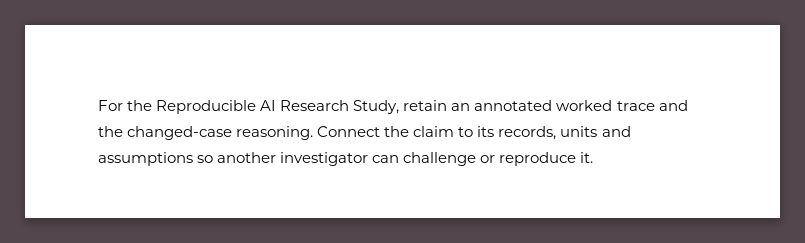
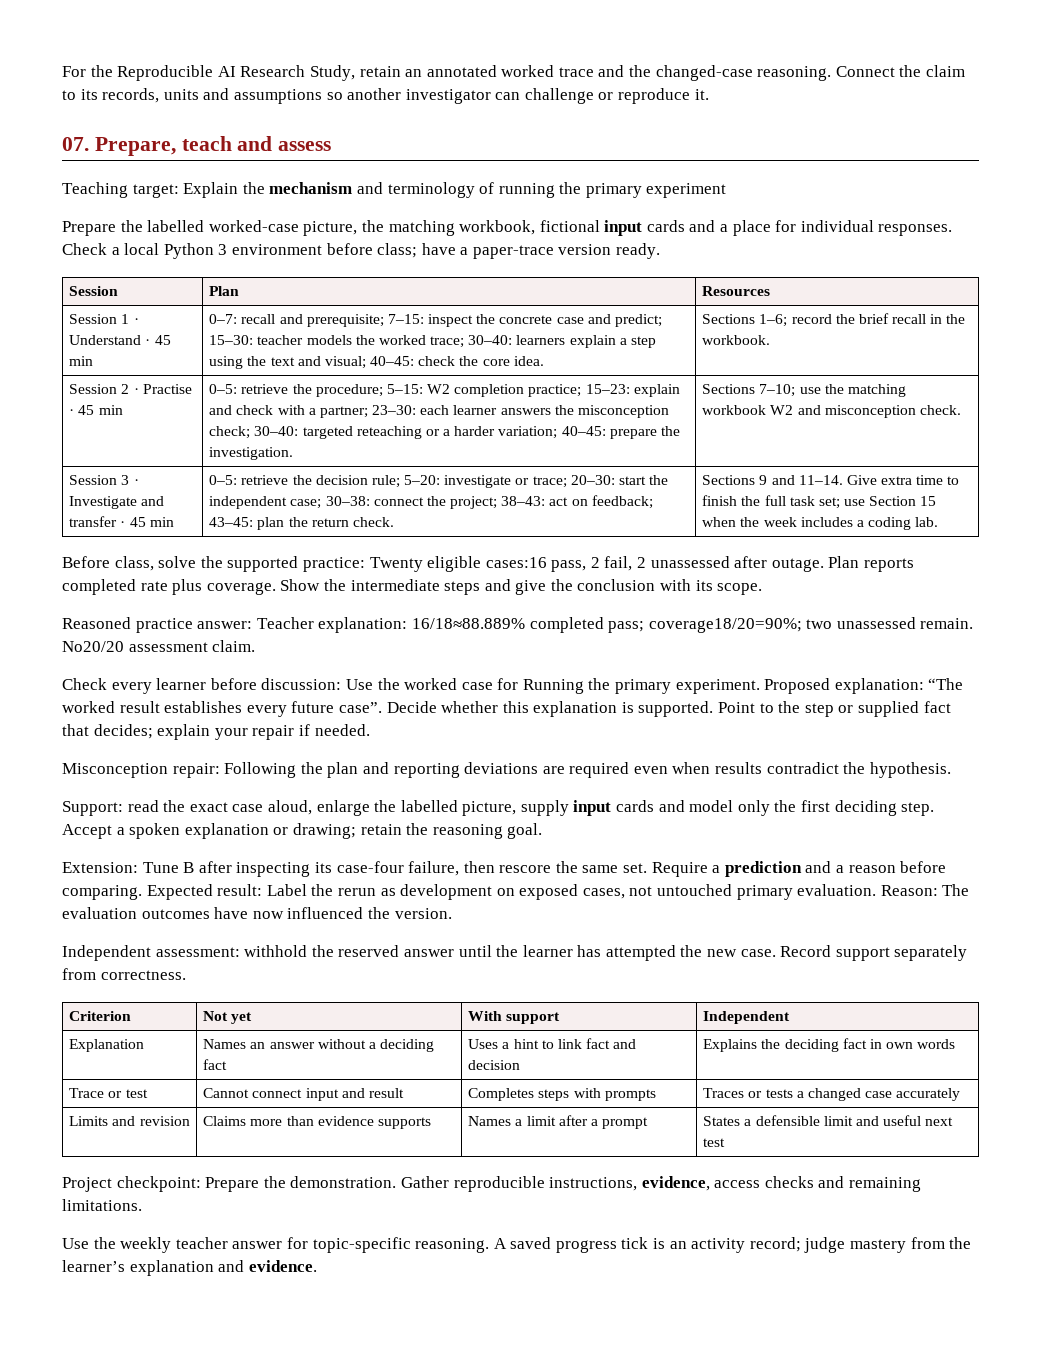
(594, 157) none -> [62,136,332,156] [62,182,727,198] [62,220,953,236] [62,243,661,259] [69,286,119,296] [209,286,240,296] [702,286,771,296] [69,314,139,324] [69,335,171,345] [69,356,94,366] [209,314,663,327] [209,335,657,348] [209,356,544,369] [702,313,966,327] [702,335,771,345] [69,384,192,394] [69,405,123,415] [209,384,680,397] [209,405,670,418] [209,426,681,439] [209,447,294,460] [702,384,906,397] [702,405,961,418] [69,475,139,485] [69,496,165,509] [69,516,174,527] [209,475,669,488] [209,495,653,509] [209,517,394,530] [702,475,960,485] [702,495,937,509] [702,517,939,530] [62,556,915,572] [62,579,763,595] [62,617,974,633] [62,640,256,652] [62,678,964,694] [62,701,951,717] [62,724,370,740] [62,762,951,778] [62,800,935,816] [62,823,543,839] [62,861,947,877] [62,884,970,900] [62,907,452,919] [62,945,968,961] [62,968,186,980] [69,1011,132,1021] [203,1011,253,1024] [468,1011,561,1024] [703,1011,791,1024] [69,1039,145,1052] [203,1039,435,1052] [203,1059,228,1070] [468,1038,637,1049] [468,1060,521,1070] [703,1038,956,1052] [69,1088,148,1098] [203,1088,404,1101] [468,1088,656,1101] [703,1088,961,1101] [69,1116,190,1126] [203,1116,431,1129] [468,1115,649,1129] [703,1115,954,1126] [703,1138,726,1147] [62,1176,922,1192] [62,1199,142,1211] [62,1237,972,1253] [62,1260,317,1276] // 07. Prepare, teach and assess // Teaching target: Explain the mechanism and terminology of running the primary experiment // Prepare the labelled worked-case picture, the matching workbook, fictional input cards and a place for individual responses. Check a local Python 3 environment before class; have a paper-trace version ready. // Session | Plan | Resources // Session 1 · Understand · 45 min | 0–7: recall and prerequisite; 7–15: inspect the concrete case and predict; 15–30: teacher models the worked trace; 30–40: learners explain a step using the text and visual; 40–45: check the core idea. | Sections 1–6; record the brief recall in the workbook. // Session 2 · Practise · 45 min | 0–5: retrieve the procedure; 5–15: W2 completion practice; 15–23: explain and check with a partner; 23–30: each learner answers the misconception check; 30–40: targeted reteaching or a harder variation; 40–45: prepare the investigation. | Sections 7–10; use the matching workbook W2 and misconception check. // Session 3 · Investigate and transfer · 45 min | 0–5: retrieve the decision rule; 5–20: investigate or trace; 20–30: start the independent case; 30–38: connect the project; 38–43: act on feedback; 43–45: plan the return check. | Sections 9 and 11–14. Give extra time to finish the full task set; use Section 15 when the week includes a coding lab. // Before class, solve the supported practice: Twenty eligible cases:16 pass, 2 fail, 2 unassessed after outage. Plan reports completed rate plus coverage. Show the intermediate steps and give the conclusion with its scope. // Reasoned practice answer: Teacher explanation: 16/18≈88.889% completed pass; coverage18/20=90%; two unassessed remain. No20/20 assessment claim. // Check every learner before discussion: Use the worked case for Running the primary experiment. Proposed explanation: “The worked result establishes every future case”. Decide whether this explanation is supported. Point to the step or supplied fact that decides; explain your repair if needed. // Misconception repair: Following the plan and reporting deviations are required even when results contradict the hypothesis. // Support: read the exact case aloud, enlarge the labelled picture, supply input cards and model only the first deciding step. Accept a spoken explanation or drawing; retain the reasoning goal. // Extension: Tune B after inspecting its case-four failure, then rescore the same set. Require a prediction and a reason before comparing. Expected result: Label the rerun as development on exposed cases, not untouched primary evaluation. Reason: The evaluation outcomes have now influenced the version. // Independent assessment: withhold the reserved answer until the learner has attempted the new case. Record support separately from correctness. // Criterion | Not yet | With support | Independent // Explanation | Names an answer without a deciding fact | Uses a hint to link fact and decision | Explains the deciding fact in own words // Trace or test | Cannot connect input and result | Completes steps with prompts | Traces or tests a changed case accurately // Limits and revision | Claims more than evidence supports | Names a limit after a prompt | States a defensible limit and useful next test // Project checkpoint: Prepare the demonstration. Gather reproducible instructions, evidence, access checks and remaining limitations. // Use the weekly teacher answer for topic-specific reasoning. A saved progress tick is an activity record; judge mastery from the learner’s explanation and evidence.

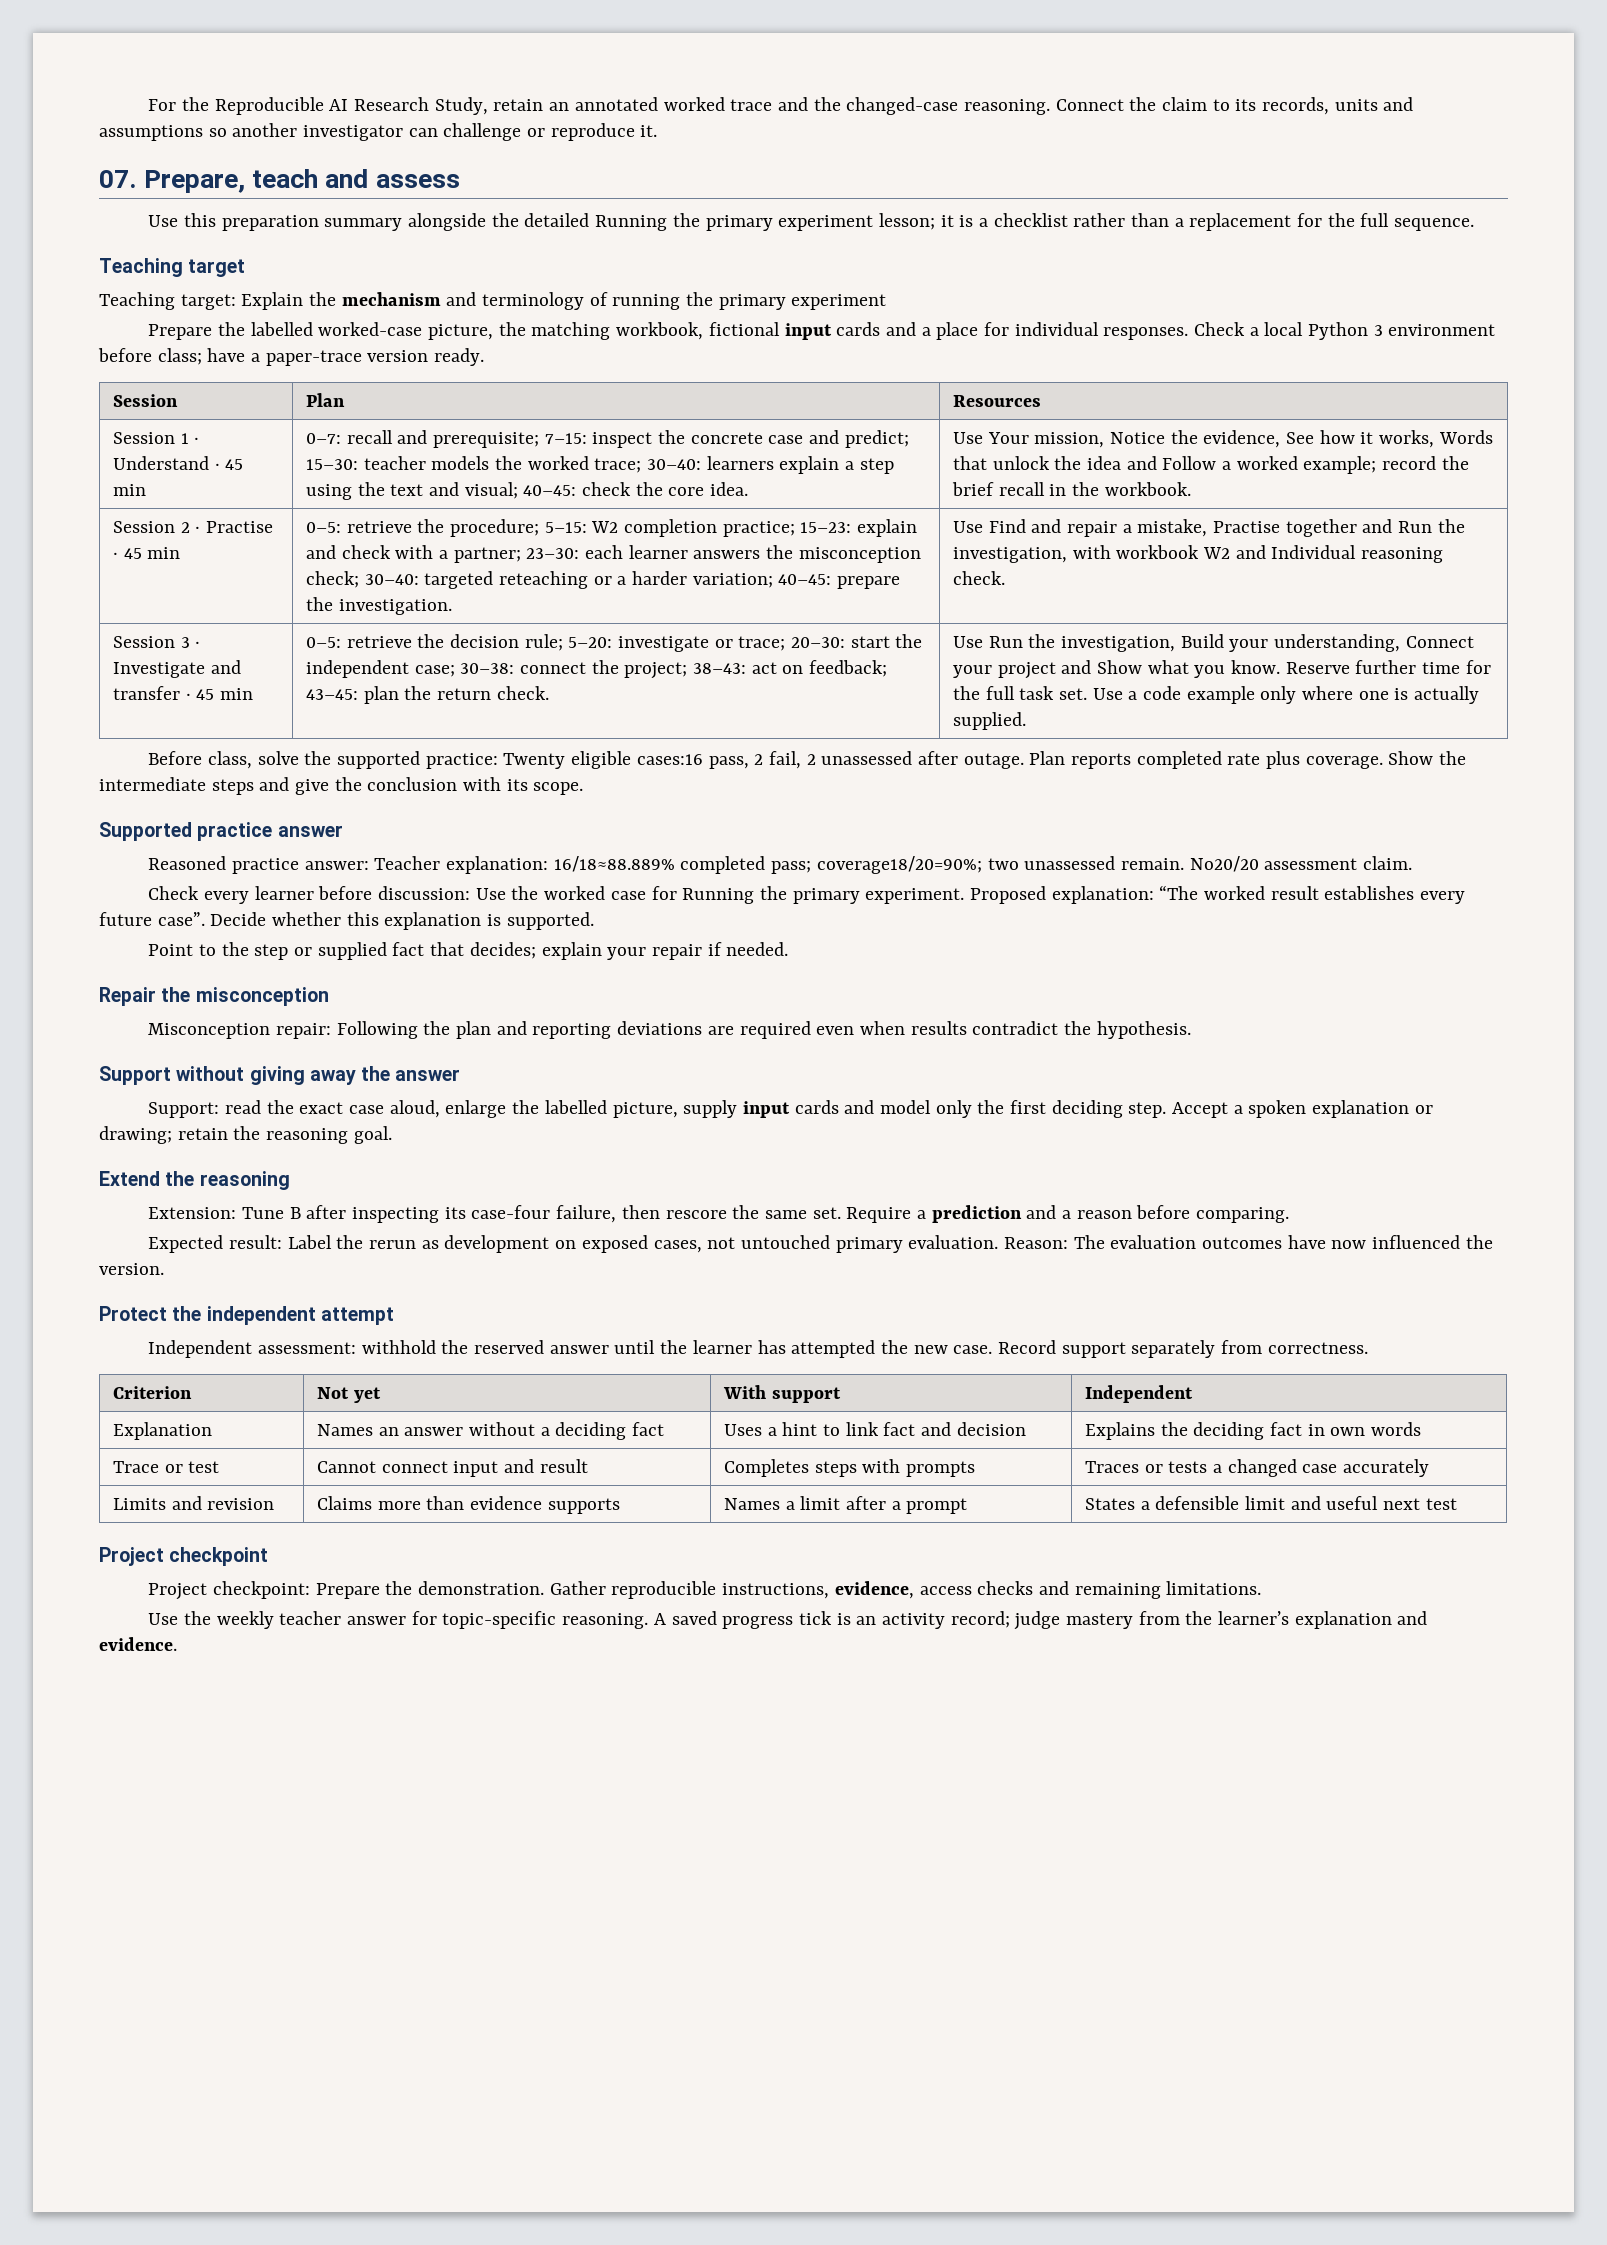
(332, 146) none -> [148,213,1474,231] [99,258,246,277] // Use this preparation summary alongside the detailed Running the primary experiment lesson; it is a checklist rather than a replacement for the full sequence. // Teaching target
[702,314,788,327] Sections 1–6; -> [952,430,1493,448] [952,456,1377,474] Use Your mission, Notice the evidence, See how it works, Words that unlock the idea and Follow a worked example;
[702,384,906,397] Sections 7–10; use the matching -> [952,519,1465,537] [952,545,1111,563] Use Find and repair a mistake, Practise together and Run the investigation, with
[824,405,916,418] misconception -> [1271,545,1443,563] Individual reasoning
[702,475,960,485] [702,495,937,509] [702,517,939,530] Sections 9 and 11–14. Give extra time to finish the full task set; use Section 15 when the week includes a coding lab. -> [952,634,1474,652] [952,660,1491,679] [952,686,1479,704] [952,712,1026,730] Use Run the investigation, Build your understanding, Connect your project and Show what you know. Reserve further time for the full task set. Use a code example only where one is actually supplied.
(763, 589) none -> [99,822,343,841] // Supported practice answer
(714, 709) none -> (594, 921) //
(370, 730) none -> [99,987,329,1006] // Repair the misconception
(951, 770) none -> [99,1066,461,1085] // Support without giving away the answer
(543, 831) none -> [99,1171,290,1190] // Extend the reasoning
(142, 892) none -> (1289, 1215) //
(452, 913) none -> [99,1306,394,1325] // Protect the independent attempt
(726, 1142) none -> [99,1547,269,1566] // Project checkpoint

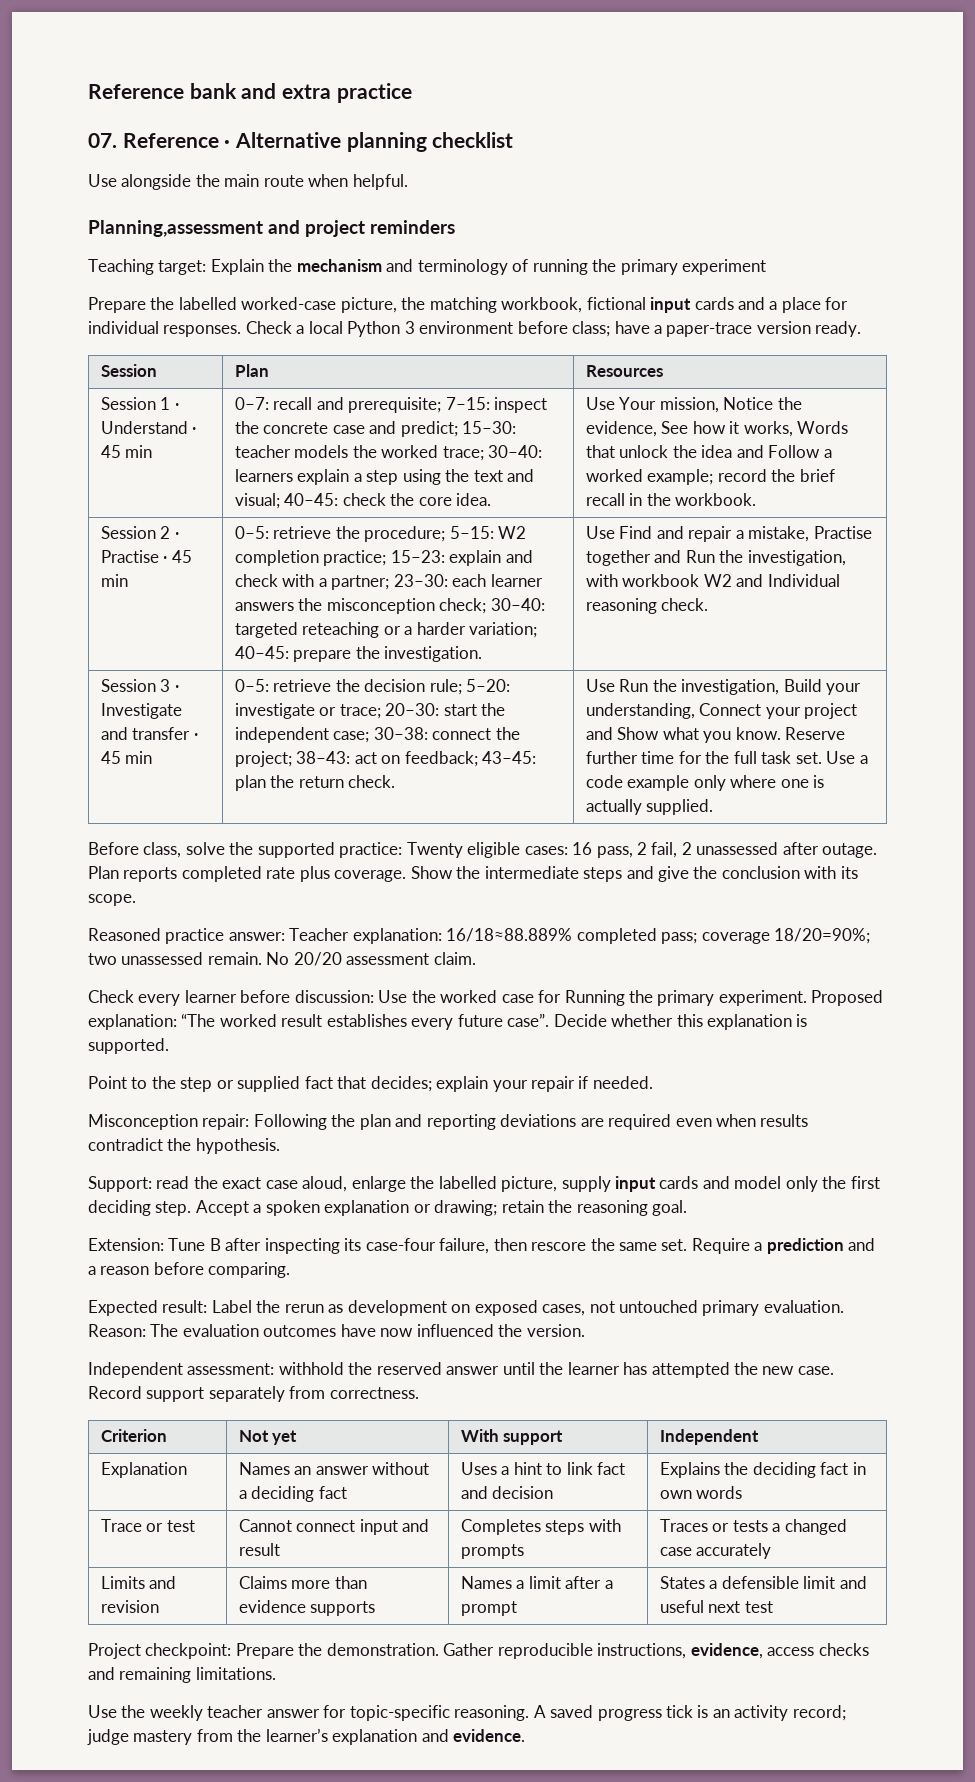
[148,97,1414,115] [99,123,658,141] [99,169,460,193] [148,213,1474,231] [99,258,246,277] For the Reproducible AI Research Study, retain an annotated worked trace and the changed-case reasoning. Connect the claim to its records, units and assumptions so another investigator can challenge or reproduce it. // 07. Prepare, teach and assess // Use this preparation summary alongside the detailed Running the primary experiment lesson; it is a checklist rather than a replacement for the full sequence. // Teaching target -> [88,83,412,103] [88,132,514,152] [88,174,408,190] [88,220,456,237] Reference bank and extra practice // 07. Reference · Alternative planning checklist // Use alongside the main route when helpful. // Planning,assessment and project reminders
[636,754,703,765] cases:16 -> [524,842,593,855] cases: 16
[99,822,343,841] // Supported practice answer -> (136, 900) none
[816,856,982,874] coverage18/20=90%; -> [701,928,871,944] coverage 18/20=90%;
[1189,856,1259,872] No20/20 -> [266,952,342,966] No 20/20
[99,987,329,1006] // Repair the misconception -> (653, 1082) none
[99,1066,461,1085] // Support without giving away the answer -> (280, 1146) none
[99,1171,290,1190] // Extend the reasoning -> (688, 1208) none
[99,1306,394,1325] // Protect the independent attempt -> (585, 1330) none
[99,1547,269,1566] // Project checkpoint -> (773, 1607) none

